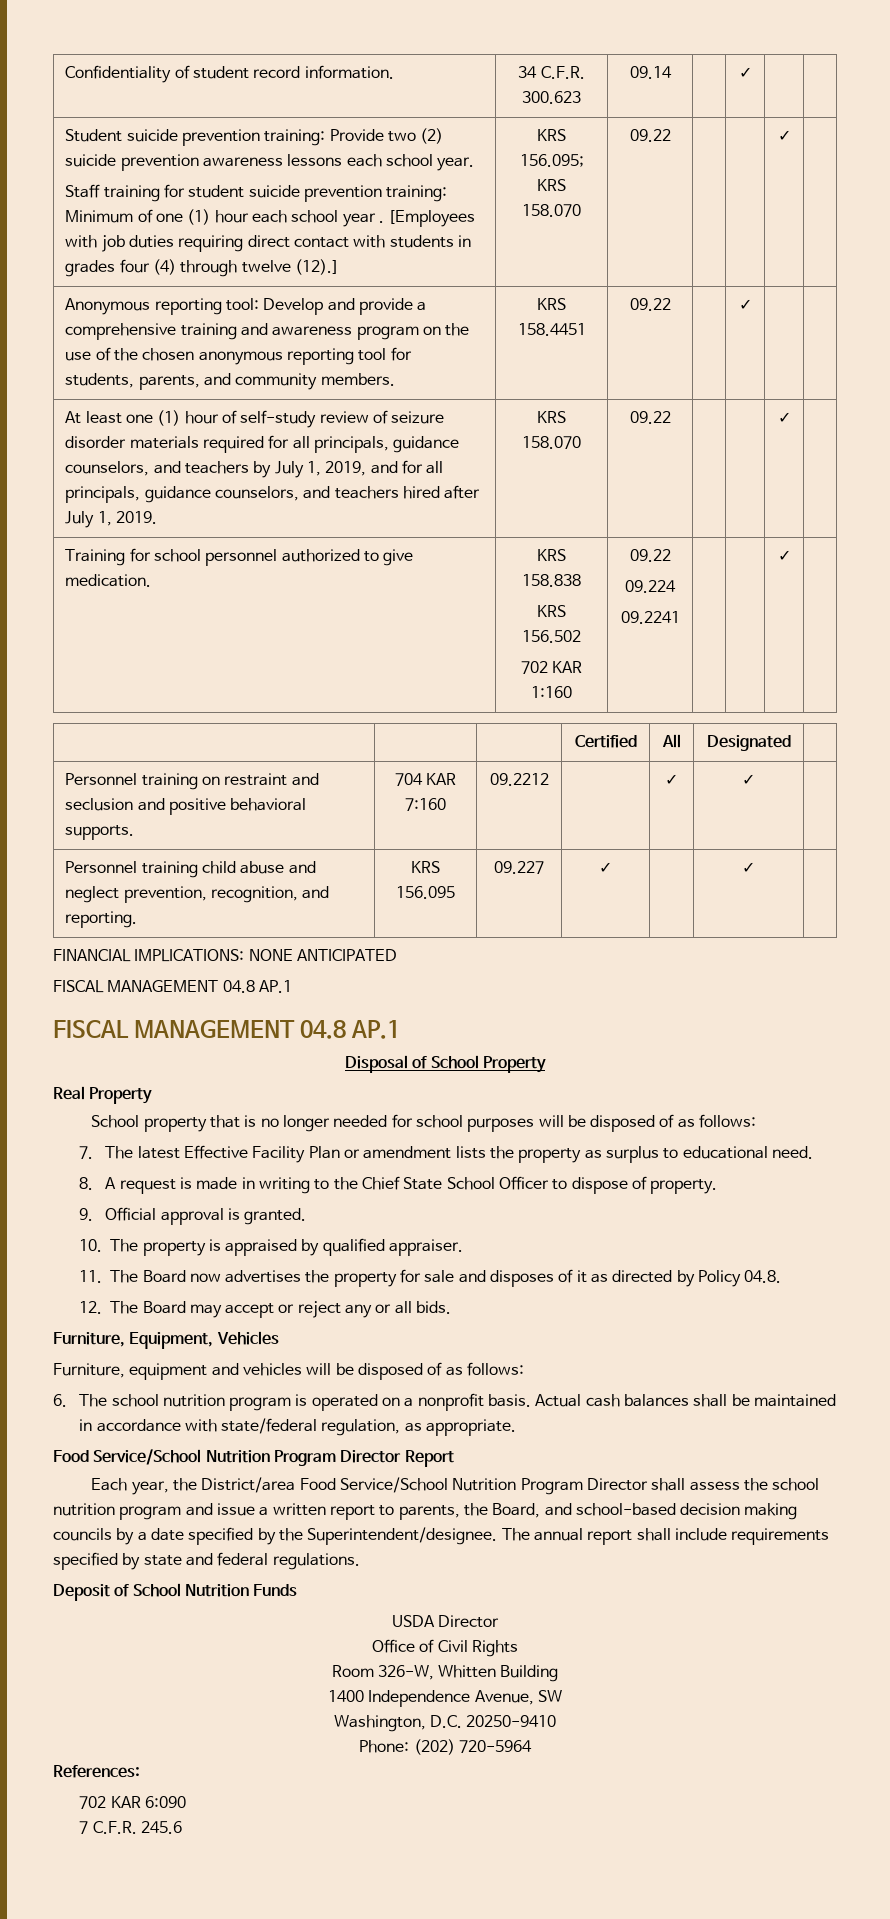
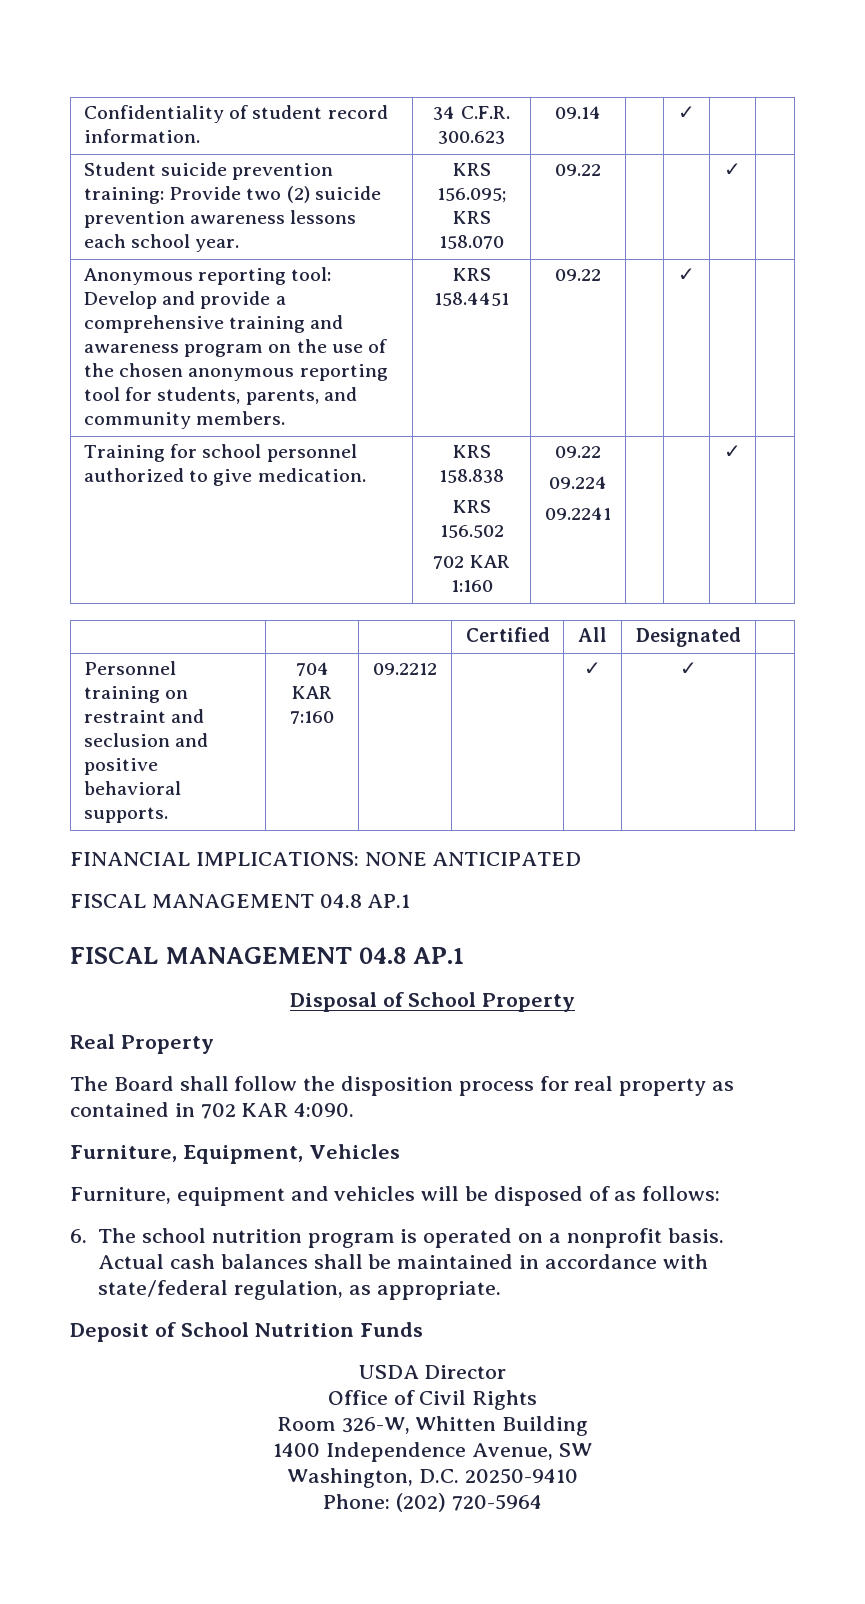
[65,184,448,202] [65,209,476,227] [65,235,471,252] [65,259,340,277] // Staff training for student suicide prevention training: Minimum of one (1) hour each school year . [Employees with job duties requiring direct contact with students in grades four (4) through twelve (12).] -> (240, 245) none
[65,410,445,428] [65,435,460,453] [65,460,444,478] [65,485,481,503] [65,511,158,528] [537,411,566,423] [522,436,581,449] [629,411,671,424] [777,412,791,423] // At least one (1) hour of self-study review of seizure disorder materials required for all principals, guidance counselors, and teachers by July 1, 2019, and for all principals, guidance counselors, and teachers hired after July 1, 2019. | KRS 158.070 | 09.22 | | | ✓ | -> (695, 274) none
[65,861,316,878] [65,886,330,903] [65,911,138,928] [411,861,440,873] [396,886,455,899] [494,861,544,874] [599,862,612,873] [742,862,755,873] // Personnel training child abuse and neglect prevention, recognition, and reporting. | KRS 156.095 | 09.227 | ✓ | | ✓ | -> (697, 668) none
[91,1114,757,1132] [79,1145,813,1163] [79,1176,718,1194] [79,1207,307,1225] [79,1238,464,1256] [79,1269,782,1287] [79,1301,452,1318] School property that is no longer needed for school purposes will be disposed of as follows: // 7. The latest Effective Facility Plan or amendment lists the property as surplus to educational need. // 8. A request is made in writing to the Chief State School Officer to dispose of property. // 9. Official approval is granted. // 10. The property is appraised by qualified appraiser. // 11. The Board now advertises the property for sale and disposes of it as directed by Policy 04.8. // 12. The Board may accept or reject any or all bids. -> [70,1076,735,1096] [70,1102,355,1119] The Board shall follow the disposition process for real property as contained in 702 KAR 4:090.
[53,1449,454,1467] [91,1477,820,1495] [53,1503,798,1520] [53,1527,830,1545] [53,1552,360,1570] // Food Service/School Nutrition Program Director Report // Each year, the District/area Food Service/School Nutrition Program Director shall assess the school nutrition program and issue a written report to parents, the Board, and school-based decision making councils by a date specified by the Superintendent/designee. The annual report shall include requirements specified by state and federal regulations. -> (501, 1290) none
[53,1765,140,1778] [79,1796,186,1809] [79,1821,182,1834] // References: // 702 KAR 6:090 // 7 C.F.R. 245.6 -> (542, 1502) none

